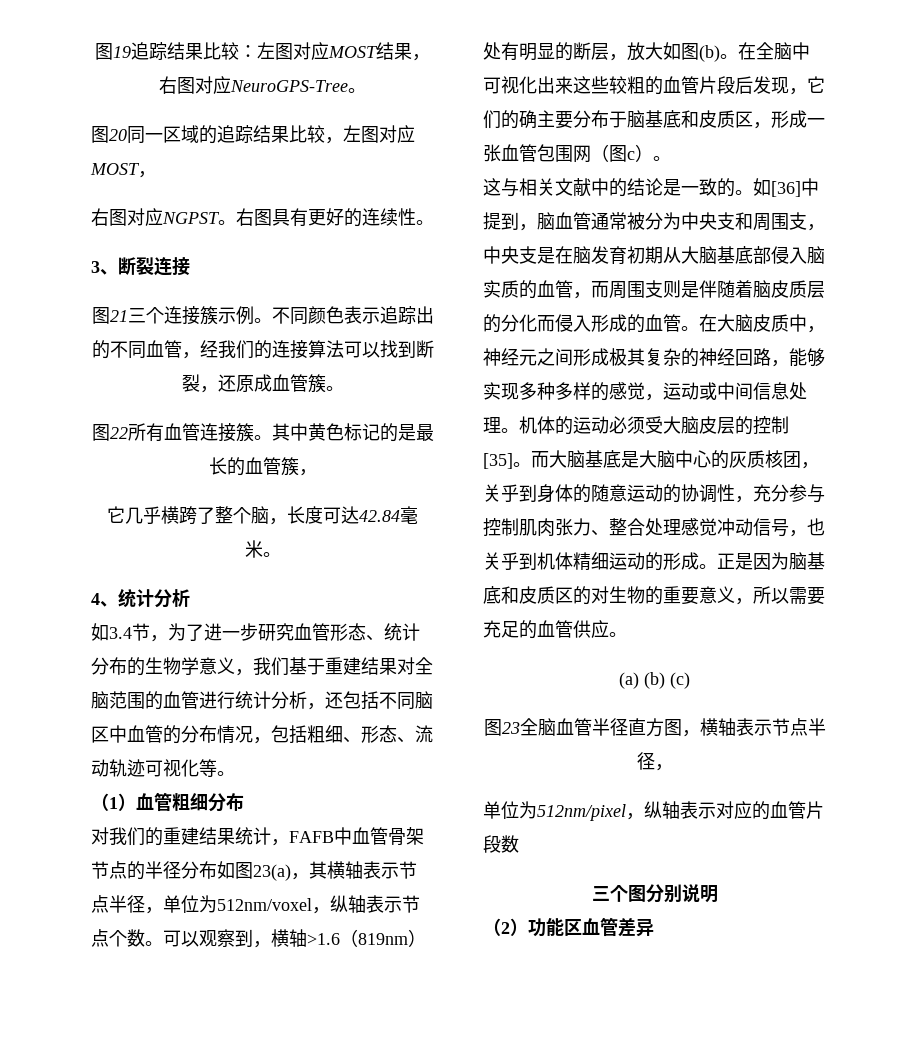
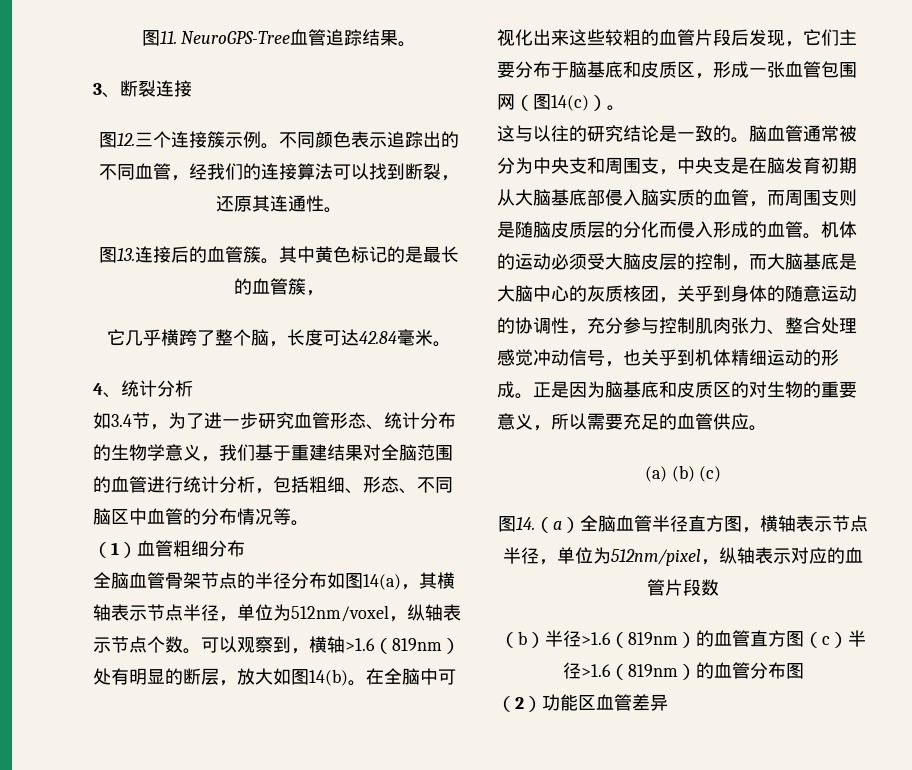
[95,42,430,61] [159,76,366,94] [91,125,415,144] [90,163,156,178] [91,208,416,227] 图19追踪结果比较：左图对应MOST结果，右图对应NeuroGPS-Tree。 // 图20同一区域的追踪结果比较，左图对应MOST， // 右图对应NGPST。右图具有更好的连续性 -> [141,29,399,46] 图11. NeuroGPS-Tree血管追踪结果
[109,310,128,322] 21 -> [117,133,135,146] 12.
[253,374,344,393] [91,423,236,442] 成血管簇。 // 图22所有血管连接 -> [252,195,342,213] [99,246,243,263] 其连通性。 // 图13.连接后的血管
[325,691,379,709] 还包括 -> [273,476,417,494] 包括粗细、形态、
[253,725,433,744] [91,759,199,777] ，包括粗细、形态、流动轨迹可视化 -> (273, 516) none
[91,827,352,846] 对我们的重建结果统计，FAFB中 -> [93,572,129,589] 全脑
[253,864,291,881] 23(a) -> [363,574,401,590] 14(a)
[699,45,720,62] (b) -> [309,669,348,686] 14(b)
[501,110,537,129] 的确 -> (839, 37) none
[627,151,635,160] c -> [551,95,589,111] 14(c)
[519,178,627,197] 相关文献中的 -> [533,125,623,142] 以往的研究
[753,178,819,197] [483,212,537,231] 如[36]中提到， -> (749, 140) none
[699,280,753,298] 伴随着 -> [515,221,533,238] 随
[699,314,825,333] [483,348,825,367] [483,382,807,401] [483,417,519,433] 在大脑皮质中，神经元之间形成极其复杂的神经回路，能够实现多种多样的感觉，运动或中间信息处理。 -> (821, 236) none
[483,453,531,469] [35]。 -> [731,265,749,271] ，
[501,722,520,734] 23 -> [516,517,580,533] 14.（a）
(673, 767) // -> (557, 562) none
[591,884,718,903] 三个图分别说明 -> [500,630,866,648] [562,662,804,680] （b）半径>1.6（819nm）的血管直方图（c）半径>1.6（819nm）的血管分布图

